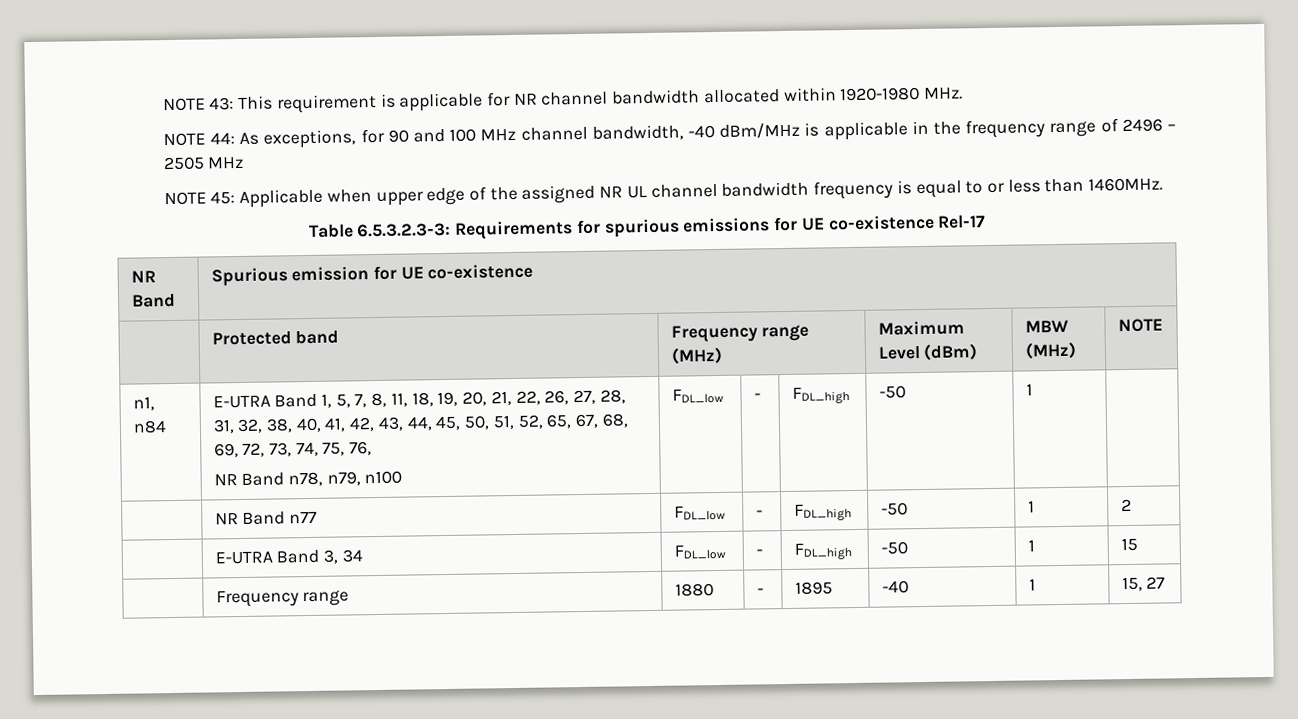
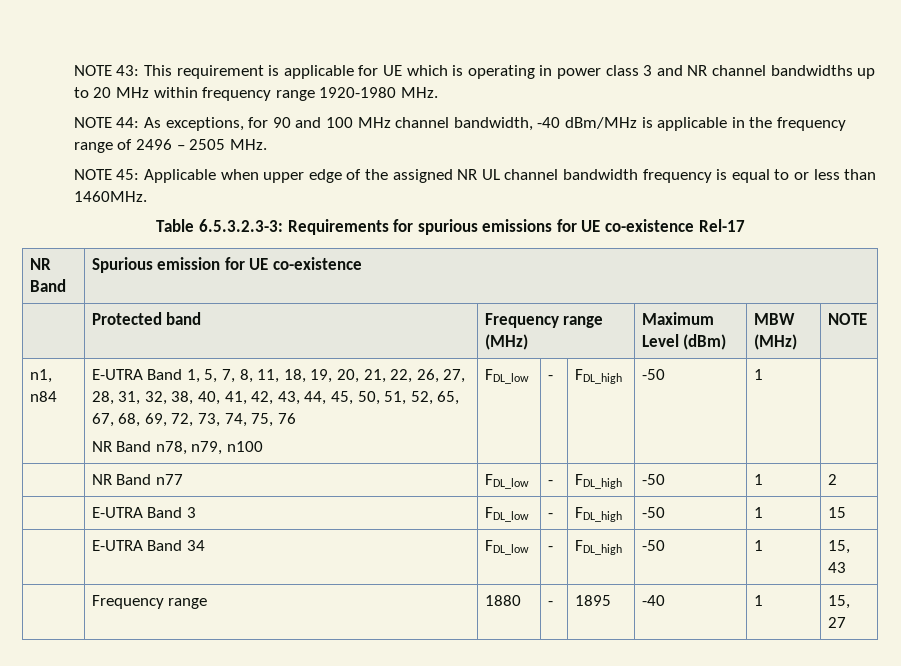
[513,87,837,106] NR channel bandwidth allocated within -> [383,65,876,79] [73,87,315,101] UE which is operating in power class 3 and NR channel bandwidths up to 20 MHz within frequency range
[207,156,245,169] MHz -> [229,139,267,150] MHz.
[349,441,373,456] 76, -> [277,413,296,424] 76
[323,549,339,564] 3, -> [186,507,196,518] [484,507,529,522] [547,513,553,518] [574,507,622,522] [641,507,665,518] [753,507,763,518] [827,507,846,518] [91,540,183,551] 3 | FDL_low | - | FDL_high | -50 | 1 | 15 // | E-UTRA Band
[1120,537,1138,552] 15 -> [827,540,850,554] [827,562,846,573] 15, 43

